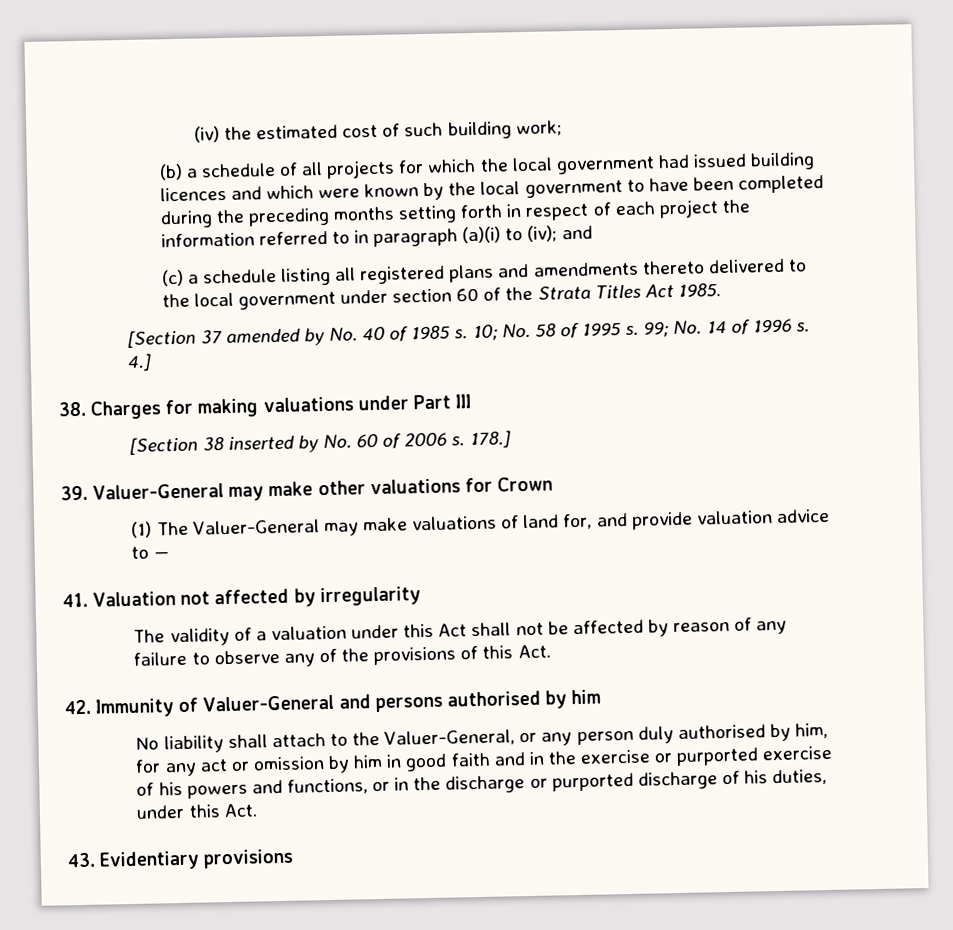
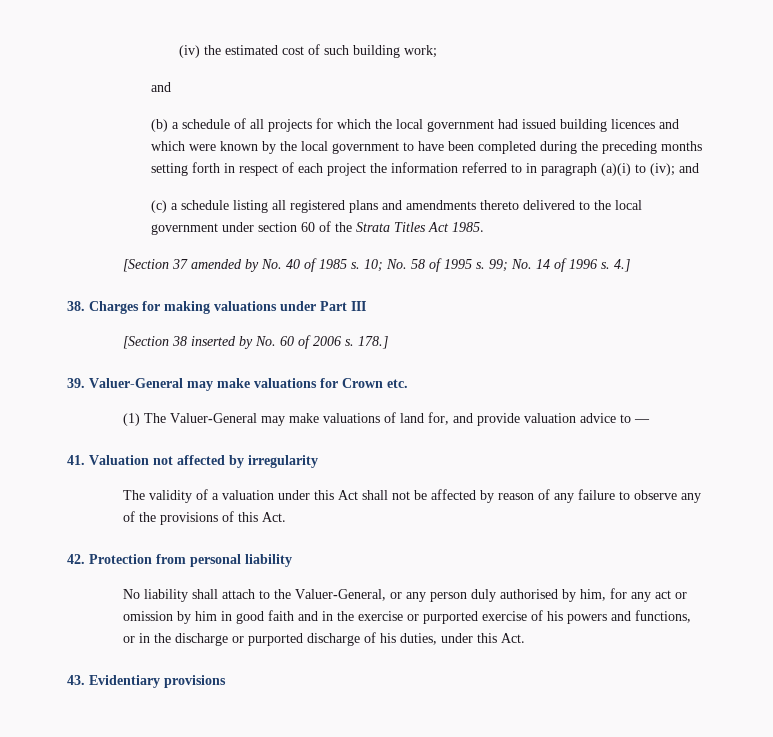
(562, 128) none -> [150,82,171,92] // and
[317,480,366,496] other -> (250, 383) none
(553, 484) none -> [387,379,408,388] etc.
[95,689,602,718] Immunity of Valuer-General and persons authorised by him -> [89,554,292,567] Protection from personal liability

